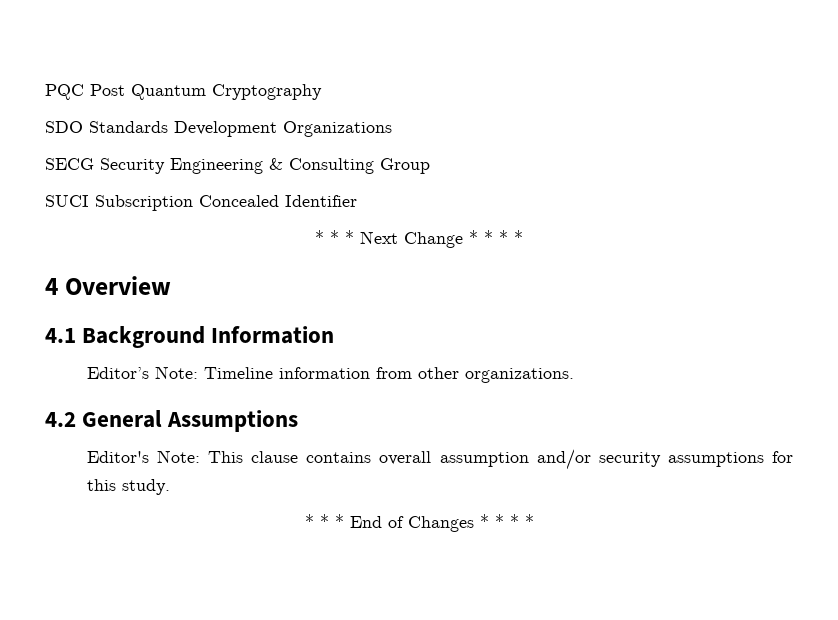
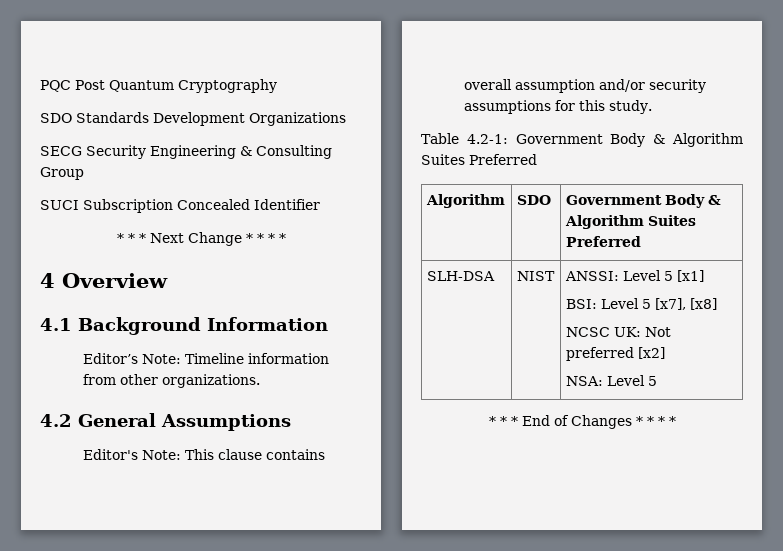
(170, 487) none -> [421,133,743,147] [421,154,537,165] [425,194,505,208] [516,195,551,205] [565,194,721,208] [564,215,696,229] [565,236,641,247] [426,271,495,281] [516,271,555,281] [564,270,704,282] [565,298,717,310] [565,327,671,337] [565,347,665,361] [565,375,657,386] // Table 4.2-1: Government Body & Algorithm Suites Preferred // Algorithm | SDO | Government Body & Algorithm Suites Preferred // SLH-DSA | NIST | ANSSI: Level 5 [x1] // BSI: Level 5 [x7], [x8] // NCSC UK: Not preferred [x2] // NSA: Level 5

